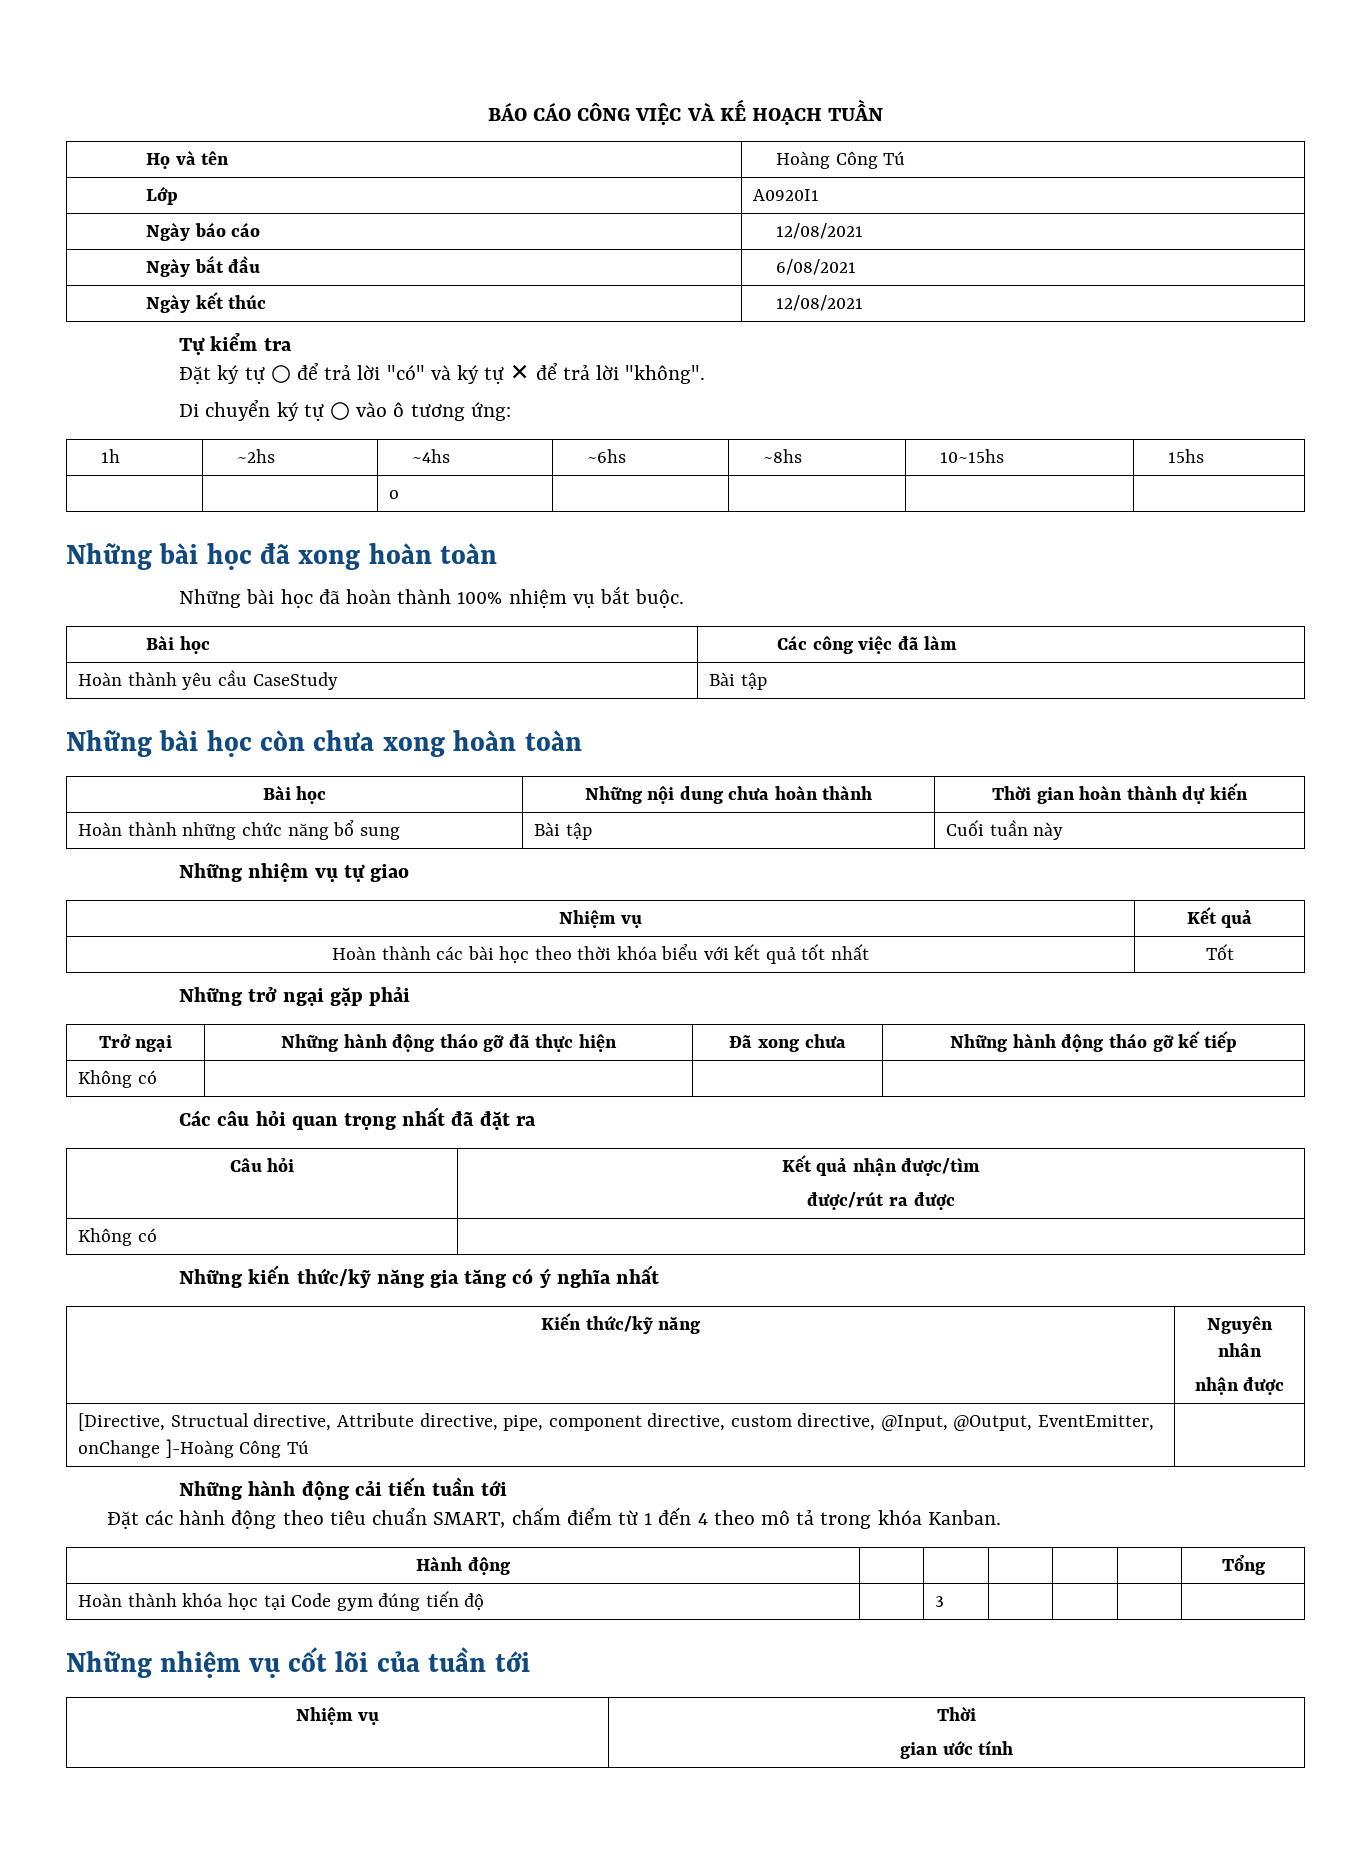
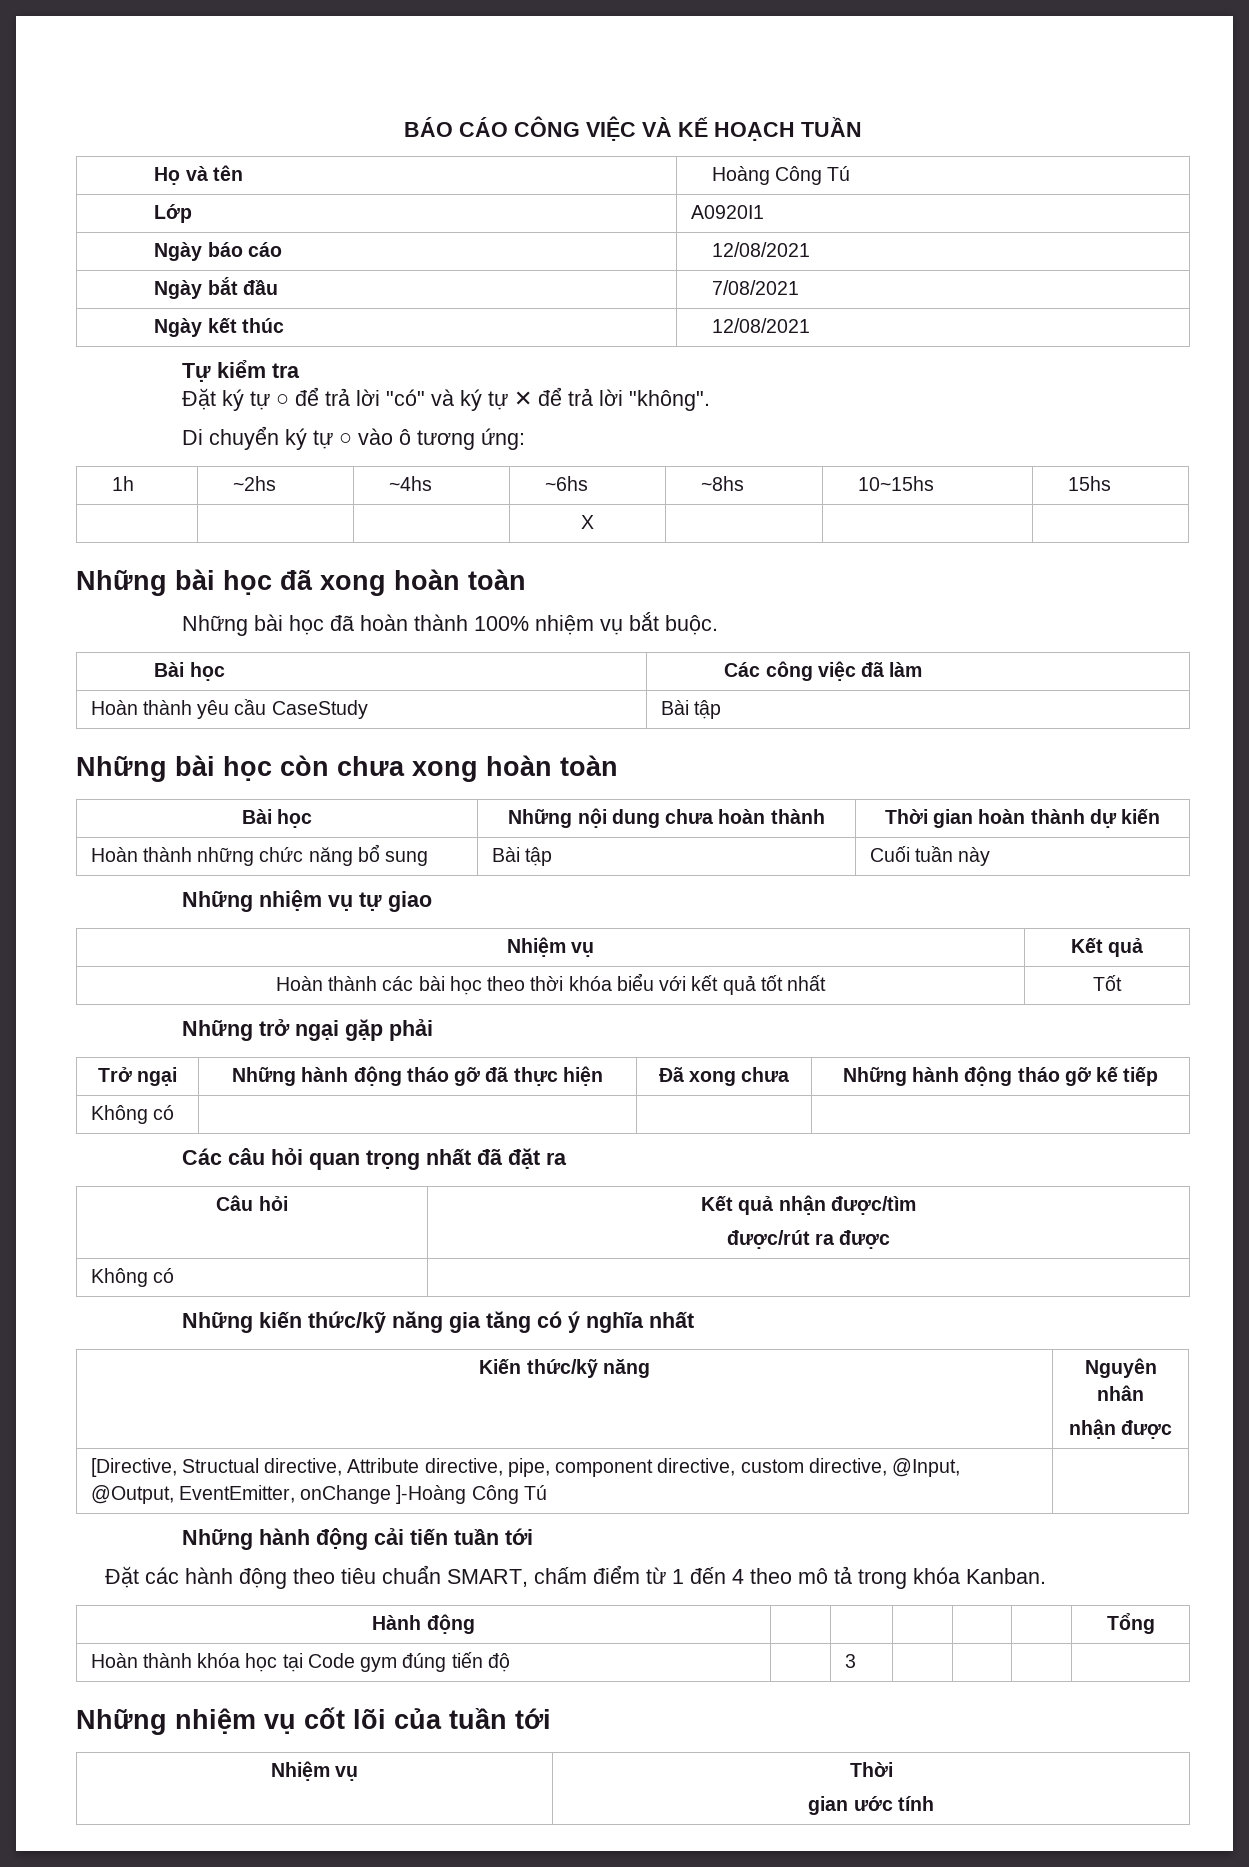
[776,259,857,275] 6/08/2021 -> [711,280,799,295] 7/08/2021
[389,490,400,499] o | -> [581,515,594,529] | X

